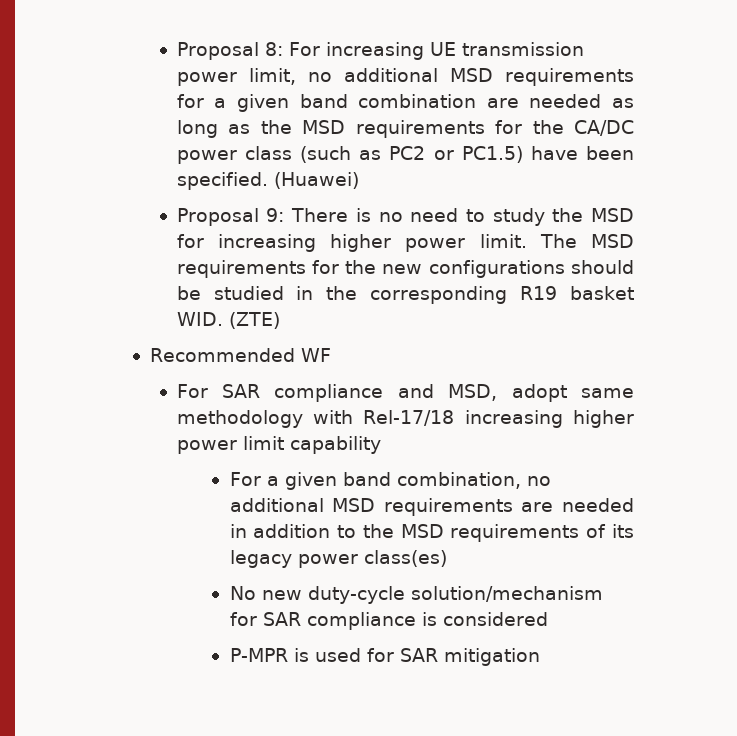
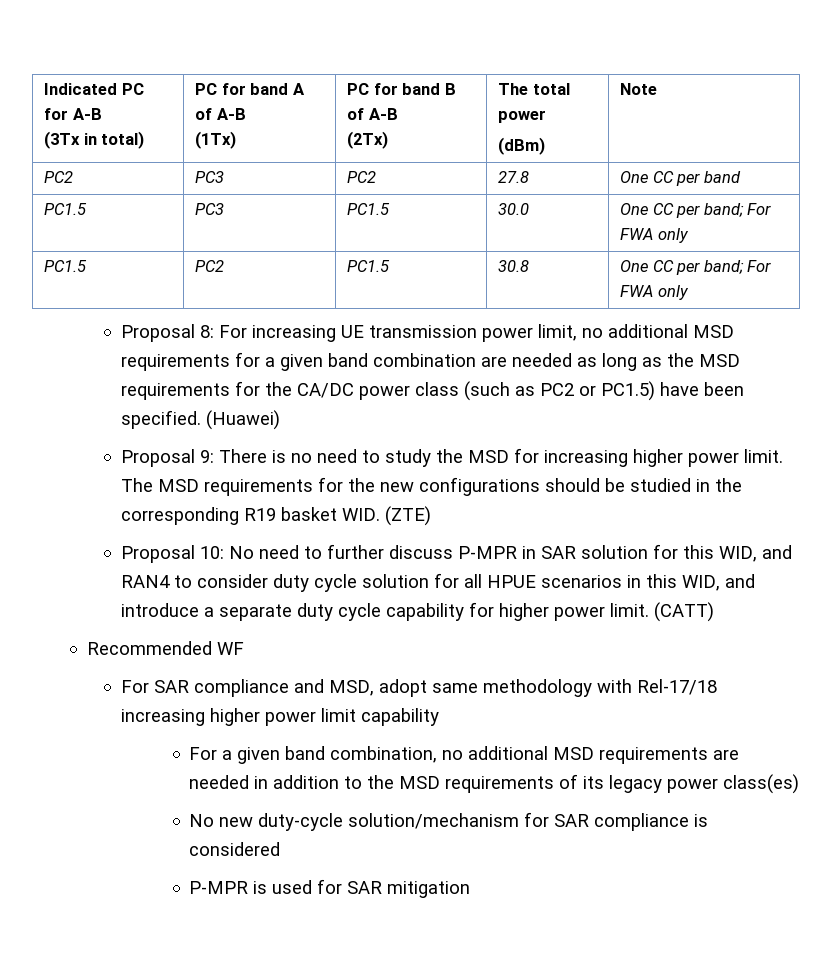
(176, 51) none -> [44,83,144,95] [44,108,102,120] [44,131,145,149] [195,83,305,95] [195,108,246,120] [195,131,237,149] [347,83,456,95] [347,108,398,120] [347,131,389,149] [498,83,570,95] [498,110,547,123] [498,137,546,155] [620,83,658,95] [44,171,74,183] [195,171,225,183] [347,171,377,183] [498,171,530,183] [620,171,741,186] [44,203,88,215] [195,203,225,215] [347,203,391,215] [498,203,530,215] [620,203,771,218] [620,228,689,243] [44,260,88,272] [195,260,225,272] [347,260,391,272] [498,260,530,272] [620,260,771,275] [620,285,689,300] Indicated PC for A-B // (3Tx in total) | PC for band A of A-B // (1Tx) | PC for band B of A-B // (2Tx) | The total power // (dBm) | Note // PC2 | PC3 | PC2 | 27.8 | One CC per band // PC1.5 | PC3 | PC1.5 | 30.0 | One CC per band; For FWA only // PC1.5 | PC2 | PC1.5 | 30.8 | One CC per band; For FWA only //
(280, 320) none -> [120,544,792,563] [120,573,755,592] [120,602,714,622] // Proposal 10: No need to further discuss P-MPR in SAR solution for this WID, and RAN4 to consider duty cycle solution for all HPUE scenarios in this WID, and introduce a separate duty cycle capability for higher power limit. (CATT)

